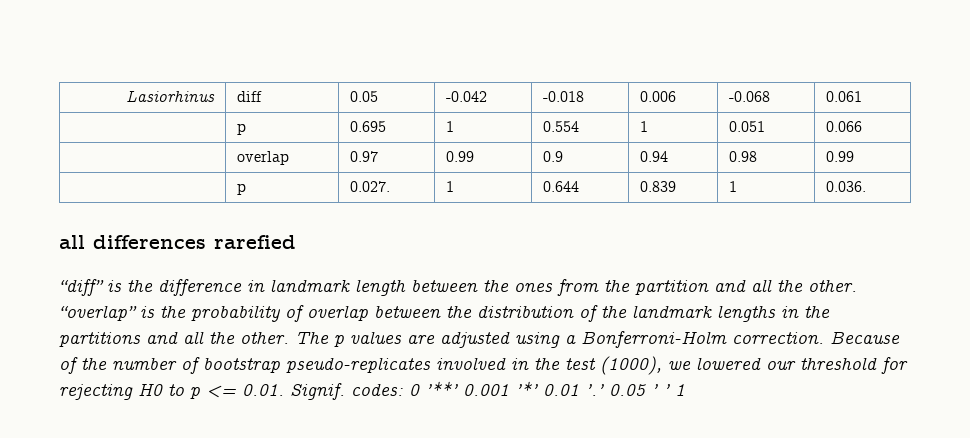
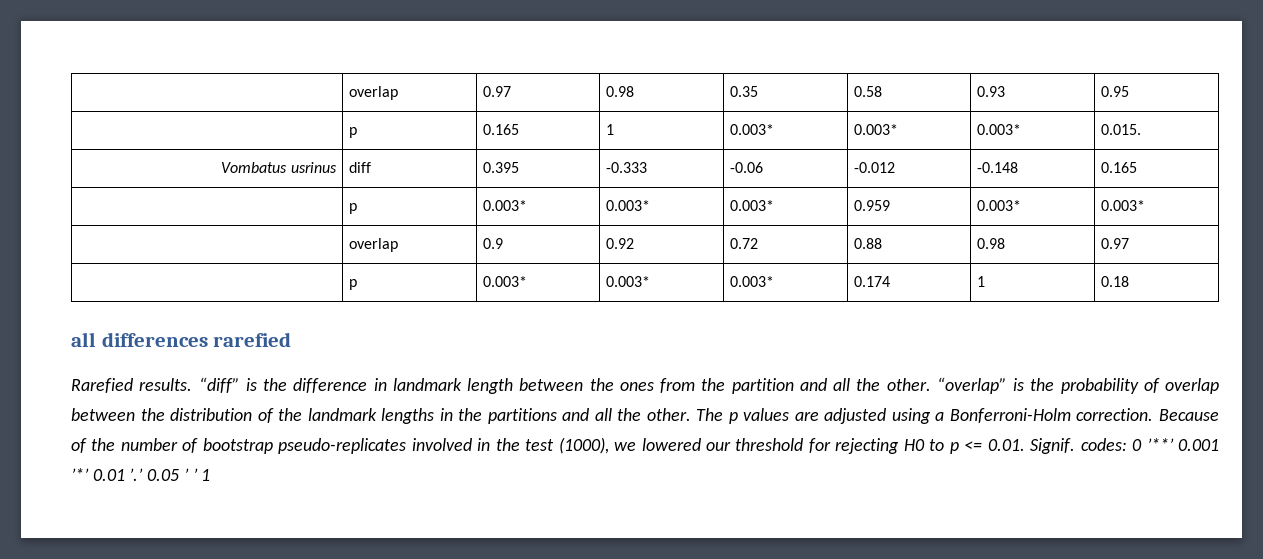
[126,90,216,102] [236,91,262,102] [349,91,378,102] [445,91,487,102] [542,91,584,102] [639,91,676,102] [728,91,770,102] [825,91,862,102] [236,123,246,135] [349,121,386,132] [445,121,454,132] [542,121,579,132] [639,121,648,132] [728,121,765,132] [825,121,862,132] [236,151,289,165] [349,151,378,162] [445,151,474,162] [542,151,563,162] [639,151,668,162] [728,151,757,162] [825,151,854,162] [236,183,246,195] [349,181,390,192] [445,181,454,192] [542,181,579,192] [639,181,676,192] [728,181,737,192] [825,181,866,192] Lasiorhinus | diff | 0.05 | -0.042 | -0.018 | 0.006 | -0.068 | 0.061 // | p | 0.695 | 1 | 0.554 | 1 | 0.051 | 0.066 // | overlap | 0.97 | 0.99 | 0.9 | 0.94 | 0.98 | 0.99 // | p | 0.027. | 1 | 0.644 | 0.839 | 1 | 0.036. -> [349,86,399,100] [483,86,512,97] [606,86,635,97] [730,86,759,97] [854,86,883,97] [977,86,1006,97] [1101,86,1130,97] [349,127,358,138] [483,124,520,135] [606,124,615,135] [730,124,775,135] [854,124,899,135] [977,124,1022,135] [1101,124,1142,135] [221,162,337,173] [349,162,372,173] [483,162,520,173] [606,162,648,173] [730,162,764,173] [854,162,896,173] [977,162,1019,173] [1101,162,1138,173] [349,203,358,214] [483,200,528,211] [606,200,651,211] [730,200,775,211] [854,200,891,211] [977,200,1022,211] [1101,200,1146,211] [349,238,399,252] [483,238,504,249] [606,238,635,249] [730,238,759,249] [854,238,883,249] [977,238,1006,249] [1101,238,1130,249] [349,279,358,290] [483,276,528,287] [606,276,651,287] [730,276,775,287] [854,276,891,287] [977,276,986,287] [1101,276,1130,287] | overlap | 0.97 | 0.98 | 0.35 | 0.58 | 0.93 | 0.95 // | p | 0.165 | 1 | 0.003* | 0.003* | 0.003* | 0.015. // Vombatus usrinus | diff | 0.395 | -0.333 | -0.06 | -0.012 | -0.148 | 0.165 // | p | 0.003* | 0.003* | 0.003* | 0.959 | 0.003* | 0.003* // | overlap | 0.9 | 0.92 | 0.72 | 0.88 | 0.98 | 0.97 // | p | 0.003* | 0.003* | 0.003* | 0.174 | 1 | 0.18
(296, 242) none -> [71,378,193,393] Rarefied results.

